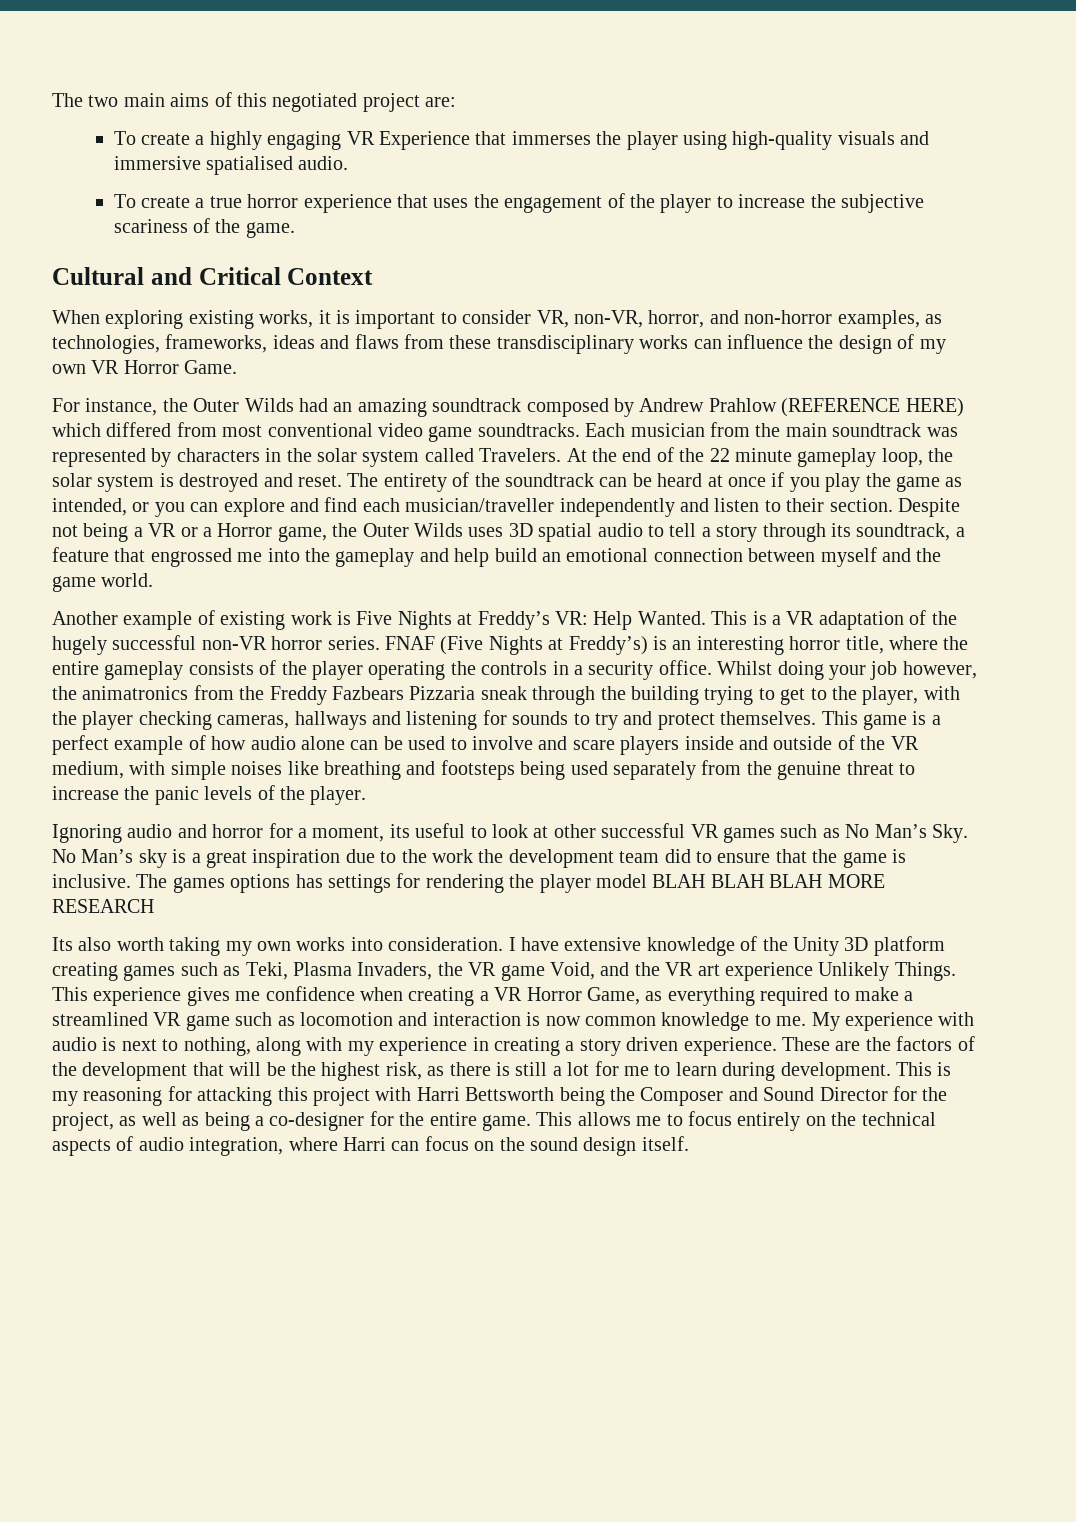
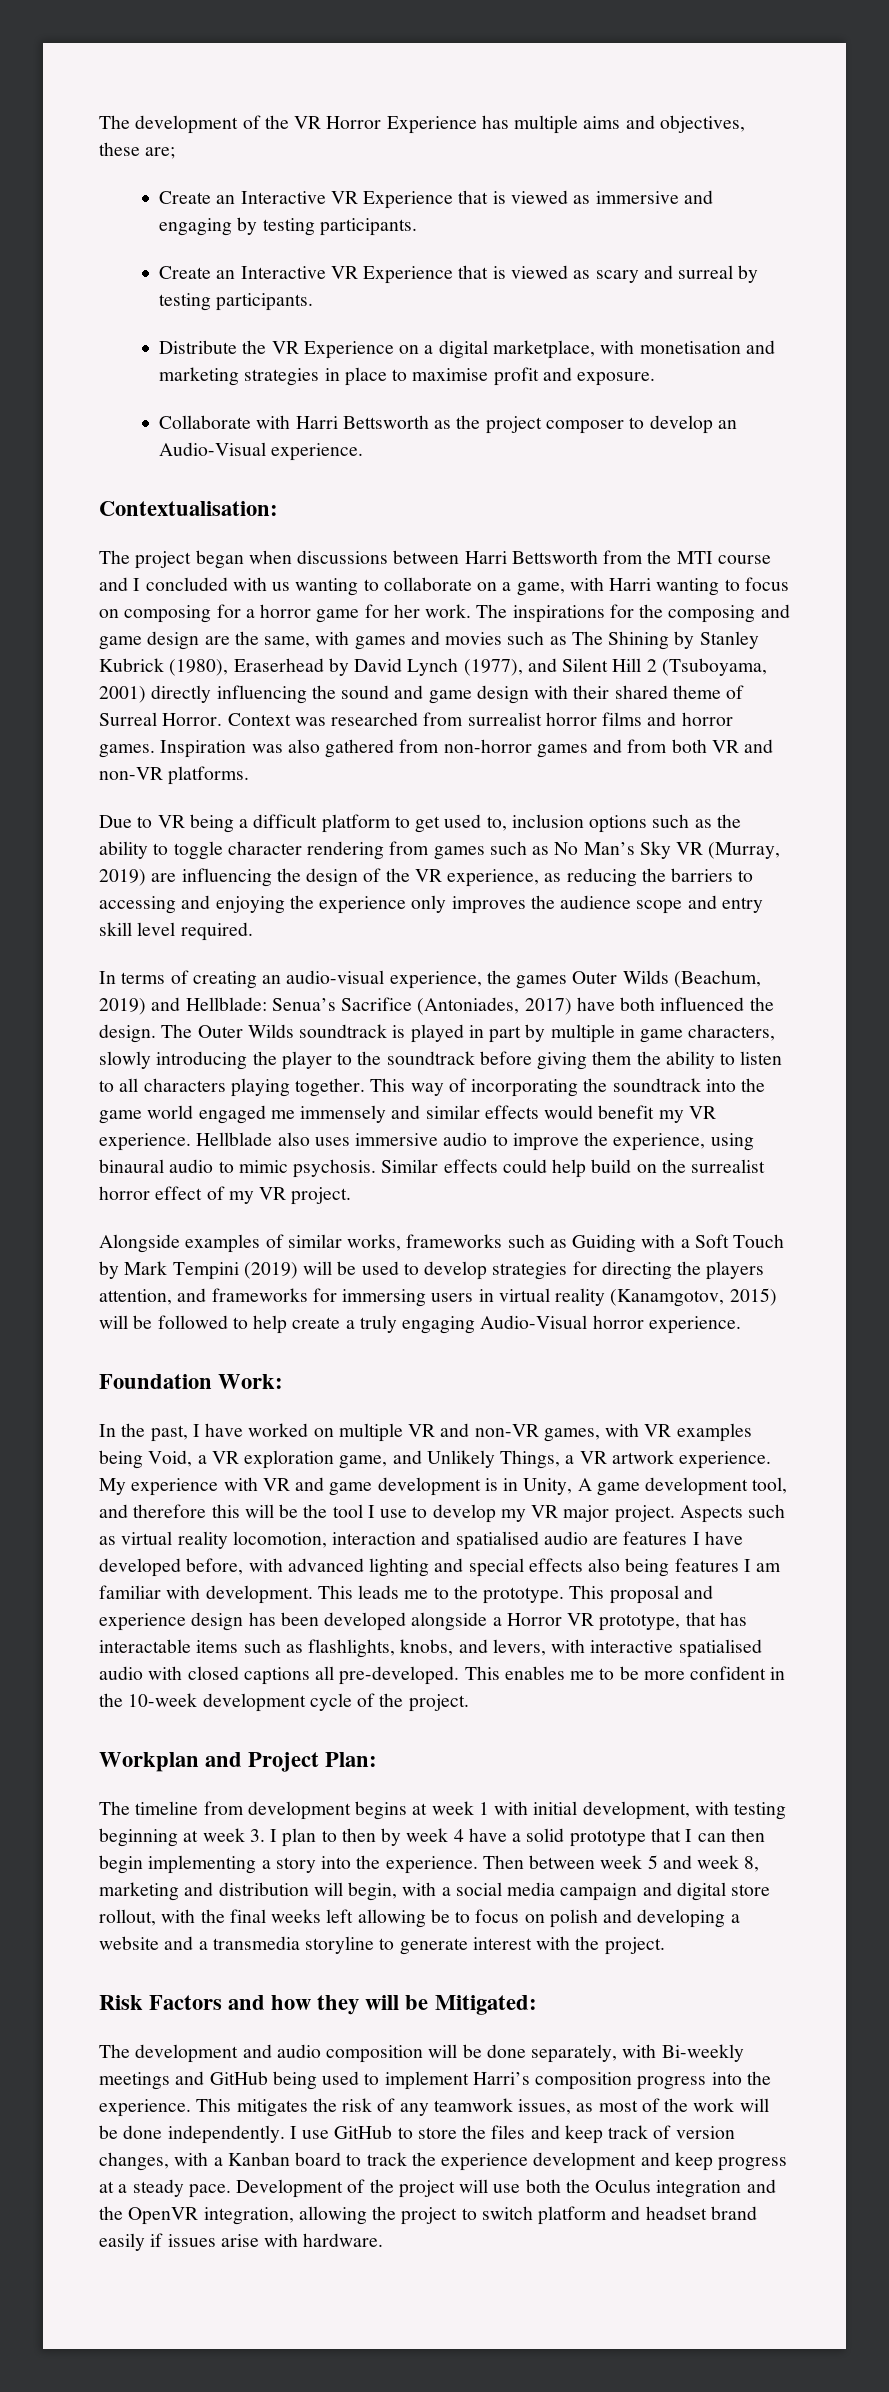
[52,92,457,112] [113,131,930,150] [113,156,349,175] [113,193,924,213] [113,218,295,238] [52,267,374,285] [52,310,942,329] [52,334,946,354] [52,360,238,374] [52,398,964,417] [52,422,958,442] [52,447,954,467] [52,472,963,492] [52,497,960,517] [52,523,965,542] [52,547,942,567] [52,573,154,592] [52,610,957,630] [52,635,969,655] [52,660,977,680] [52,685,960,705] [52,710,941,730] [52,735,919,755] [52,760,915,780] [52,785,367,805] [52,823,719,843] The two main aims of this negotiated project are: // To create a highly engaging VR Experience that immerses the player using high-quality visuals and immersive spatialised audio. // To create a true horror experience that uses the engagement of the player to increase the subjective scariness of the game. // Cultural and Critical Context // When exploring existing works, it is important to consider VR, non-VR, horror, and non-horror examples, as technologies, frameworks, ideas and flaws from these transdisciplinary works can influence the design of my own VR Horror Game. // For instance, the Outer Wilds had an amazing soundtrack composed by Andrew Prahlow (REFERENCE HERE) which differed from most conventional video game soundtracks. Each musician from the main soundtrack was represented by characters in the solar system called Travelers. At the end of the 22 minute gameplay loop, the solar system is destroyed and reset. The entirety of the soundtrack can be heard at once if you play the game as intended, or you can explore and find each musician/traveller independently and listen to their section. Despite not being a VR or a Horror game, the Outer Wilds uses 3D spatial audio to tell a story through its soundtrack, a feature that engrossed me into the gameplay and help build an emotional connection between myself and the game world. // Another example of existing work is Five Nights at Freddy’s VR: Help Wanted. This is a VR adaptation of the hugely successful non-VR horror series. FNAF (Five Nights at Freddy’s) is an interesting horror title, where the entire gameplay consists of the player operating the controls in a security office. Whilst doing your job however, the animatronics from the Freddy Fazbears Pizzaria sneak through the building trying to get to the player, with the player checking cameras, hallways and listening for sounds to try and protect themselves. This game is a perfect example of how audio alone can be used to involve and scare players inside and outside of the VR medium, with simple noises like breathing and footsteps being used separately from the genuine threat to increase the panic levels of the player. // Ignoring audio and horror for a moment, its useful to look at other successful VR -> [99,115,745,134] [99,142,176,159] [159,190,713,209] [159,217,417,236] [159,265,759,284] [159,293,314,311] [159,340,775,359] [159,367,656,386] [159,415,737,434] [159,442,364,461] [99,501,278,516] [99,550,771,569] [99,577,789,596] [99,604,790,623] [99,631,759,650] [99,658,767,676] [99,685,745,704] [99,712,733,726] [99,739,774,758] [99,766,250,785] [99,814,741,833] [99,841,430,860] The development of the VR Horror Experience has multiple aims and objectives, these are; // Create an Interactive VR Experience that is viewed as immersive and engaging by testing participants. // Create an Interactive VR Experience that is viewed as scary and surreal by testing participants. // Distribute the VR Experience on a digital marketplace, with monetisation and marketing strategies in place to maximise profit and exposure. // Collaborate with Harri Bettsworth as the project composer to develop an Audio-Visual experience. // Contextualisation: // The project began when discussions between Harri Bettsworth from the MTI course and I concluded with us wanting to collaborate on a game, with Harri wanting to focus on composing for a horror game for her work. The inspirations for the composing and game design are the same, with games and movies such as The Shining by Stanley Kubrick (1980), Eraserhead by David Lynch (1977), and Silent Hill 2 (Tsuboyama, 2001) directly influencing the sound and game design with their shared theme of Surreal Horror. Context was researched from surrealist horror films and horror games. Inspiration was also gathered from non-horror games and from both VR and non-VR platforms. // Due to VR being a difficult platform to get used to, inclusion options such as the ability to toggle character rendering from
[931,824,968,843] [52,849,906,868] [52,873,885,893] [52,899,154,913] [52,936,945,956] [52,962,956,981] [52,986,914,1006] [52,1012,975,1031] [52,1036,975,1056] [52,1061,952,1081] [52,1086,948,1106] [52,1111,936,1131] [52,1136,689,1156] Sky. No Man’s sky is a great inspiration due to the work the development team did to ensure that the game is inclusive. The games options has settings for rendering the player model BLAH BLAH BLAH MORE RESEARCH // Its also worth taking my own works into consideration. I have extensive knowledge of the Unity 3D platform creating games such as Teki, Plasma Invaders, the VR game Void, and the VR art experience Unlikely Things. This experience gives me confidence when creating a VR Horror Game, as everything required to make a streamlined VR game such as locomotion and interaction is now common knowledge to me. My experience with audio is next to nothing, along with my experience in creating a story driven experience. These are the factors of the development that will be the highest risk, as there is still a lot for me to learn during development. This is my reasoning for attacking this project with Harri Bettsworth being the Composer and Sound Director for the project, as well as being a co-designer for the entire game. This allows me to focus entirely on the technical aspects of audio integration, where Harri can focus on the sound design itself. -> [639,841,781,859] [99,868,754,887] [99,895,763,914] [99,922,253,941] [99,970,761,989] [99,997,774,1015] [99,1024,776,1043] [99,1051,783,1070] [99,1078,766,1097] [99,1105,716,1124] [99,1132,754,1151] [99,1159,766,1178] [99,1186,352,1205] [99,1234,785,1253] [99,1261,765,1280] [99,1288,777,1307] [99,1315,741,1334] [99,1374,284,1389] [99,1423,752,1442] [99,1450,772,1469] [99,1477,788,1496] [99,1504,786,1523] [99,1531,743,1550] [99,1558,782,1577] [99,1585,713,1604] [99,1612,747,1631] [99,1639,762,1658] [99,1666,786,1685] [99,1693,469,1712] [99,1752,378,1772] [99,1801,787,1820] [99,1828,765,1847] [99,1855,760,1874] [99,1882,771,1901] [99,1909,740,1928] [99,1936,665,1955] [99,1995,537,2015] [99,2044,744,2063] [99,2071,771,2090] [99,2098,769,2117] [99,2125,735,2144] [99,2152,788,2171] [99,2179,776,2198] [99,2206,757,2225] [99,2233,384,2251] Sky VR (Murray, 2019) are influencing the design of the VR experience, as reducing the barriers to accessing and enjoying the experience only improves the audience scope and entry skill level required. // In terms of creating an audio-visual experience, the games Outer Wilds (Beachum, 2019) and Hellblade: Senua’s Sacrifice (Antoniades, 2017) have both influenced the design. The Outer Wilds soundtrack is played in part by multiple in game characters, slowly introducing the player to the soundtrack before giving them the ability to listen to all characters playing together. This way of incorporating the soundtrack into the game world engaged me immensely and similar effects would benefit my VR experience. Hellblade also uses immersive audio to improve the experience, using binaural audio to mimic psychosis. Similar effects could help build on the surrealist horror effect of my VR project. // Alongside examples of similar works, frameworks such as Guiding with a Soft Touch by Mark Tempini (2019) will be used to develop strategies for directing the players attention, and frameworks for immersing users in virtual reality (Kanamgotov, 2015) will be followed to help create a truly engaging Audio-Visual horror experience. // Foundation Work: // In the past, I have worked on multiple VR and non-VR games, with VR examples being Void, a VR exploration game, and Unlikely Things, a VR artwork experience. My experience with VR and game development is in Unity, A game development tool, and therefore this will be the tool I use to develop my VR major project. Aspects such as virtual reality locomotion, interaction and spatialised audio are features I have developed before, with advanced lighting and special effects also being features I am familiar with development. This leads me to the prototype. This proposal and experience design has been developed alongside a Horror VR prototype, that has interactable items such as flashlights, knobs, and levers, with interactive spatialised audio with closed captions all pre-developed. This enables me to be more confident in the 10-week development cycle of the project. // Workplan and Project Plan: // The timeline from development begins at week 1 with initial development, with testing beginning at week 3. I plan to then by week 4 have a solid prototype that I can then begin implementing a story into the experience. Then between week 5 and week 8, marketing and distribution will begin, with a social media campaign and digital store rollout, with the final weeks left allowing be to focus on polish and developing a website and a transmedia storyline to generate interest with the project. // Risk Factors and how they will be Mitigated: // The development and audio composition will be done separately, with Bi-weekly meetings and GitHub being used to implement Harri’s composition progress into the experience. This mitigates the risk of any teamwork issues, as most of the work will be done independently. I use GitHub to store the files and keep track of version changes, with a Kanban board to track the experience development and keep progress at a steady pace. Development of the project will use both the Oculus integration and the OpenVR integration, allowing the project to switch platform and headset brand easily if issues arise with hardware.

